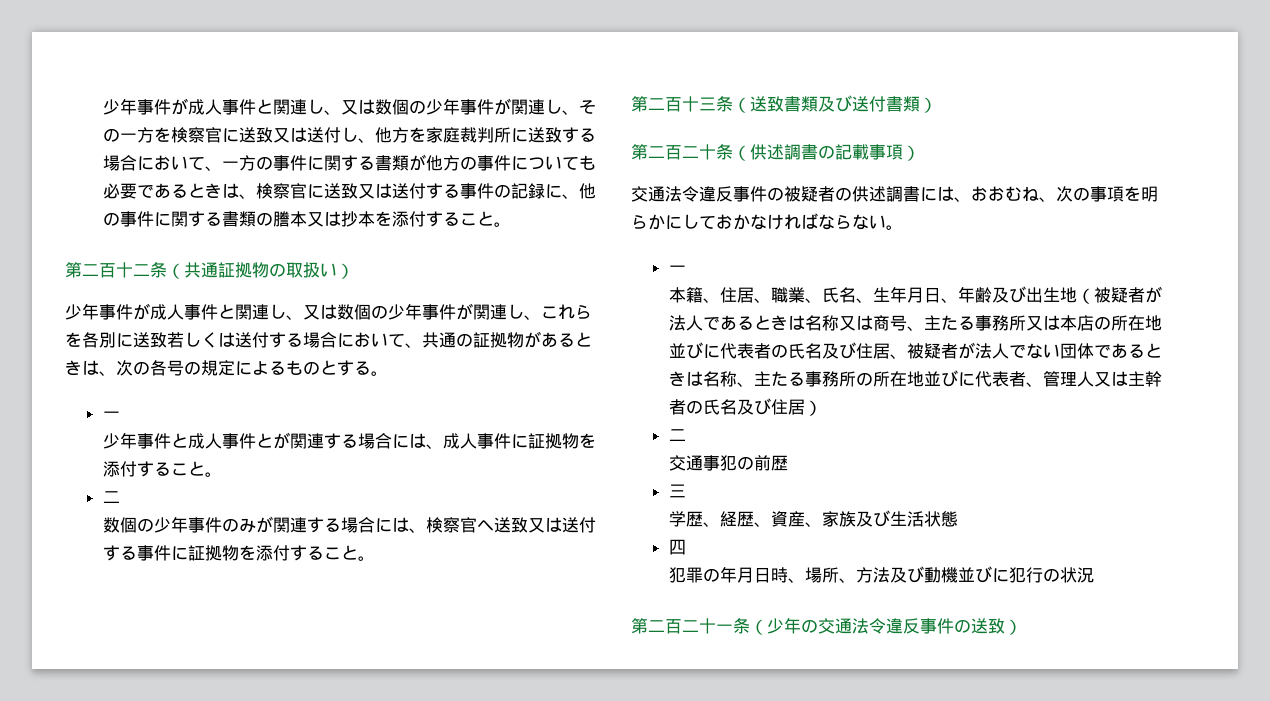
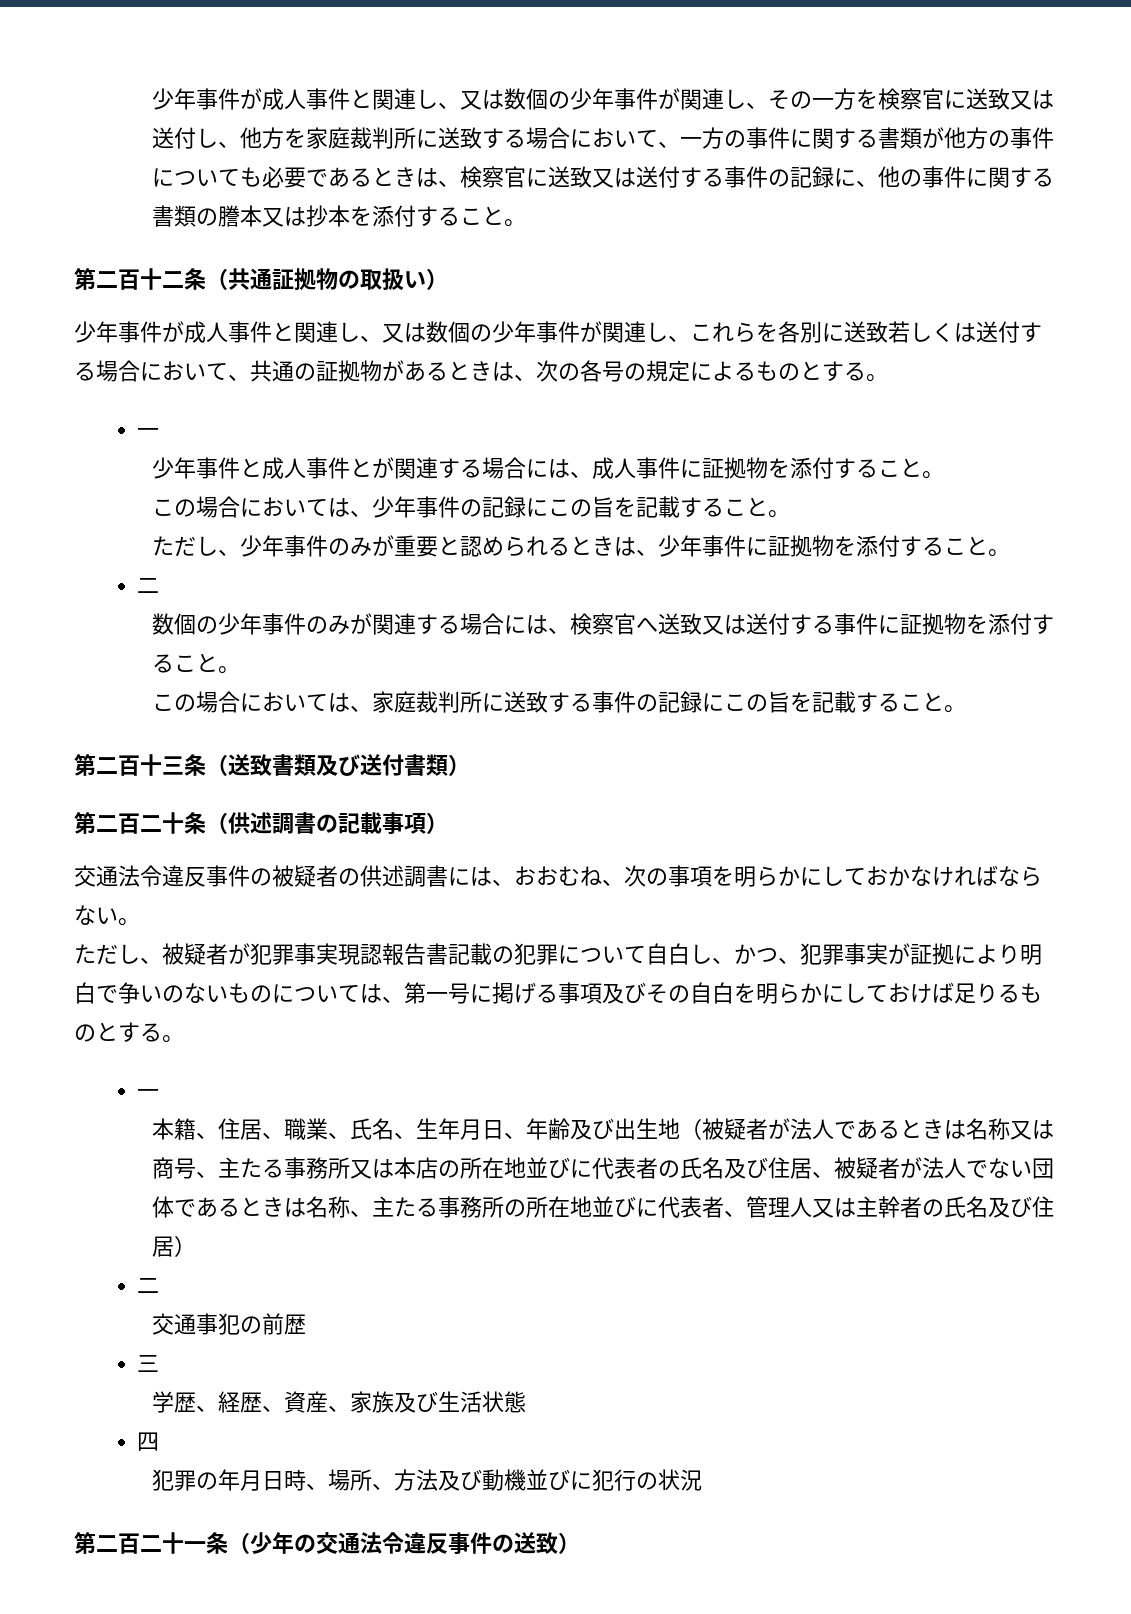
(223, 474) none -> [152,496,791,518] [152,535,1011,557] // この場合においては、少年事件の記録にこの旨を記載すること。 // ただし、少年事件のみが重要と認められるときは、少年事件に証拠物を添付すること。
(376, 558) none -> [152,691,967,713] // この場合においては、家庭裁判所に送致する事件の記録にこの旨を記載すること。
(903, 227) none -> [74,943,1042,966] [74,982,1042,1004] [74,1022,184,1043] // ただし、被疑者が犯罪事実現認報告書記載の犯罪について自白し、かつ、犯罪事実が証拠により明白で争いのないものについては、第一号に掲げる事項及びその自白を明らかにしておけば足りるものとする。

